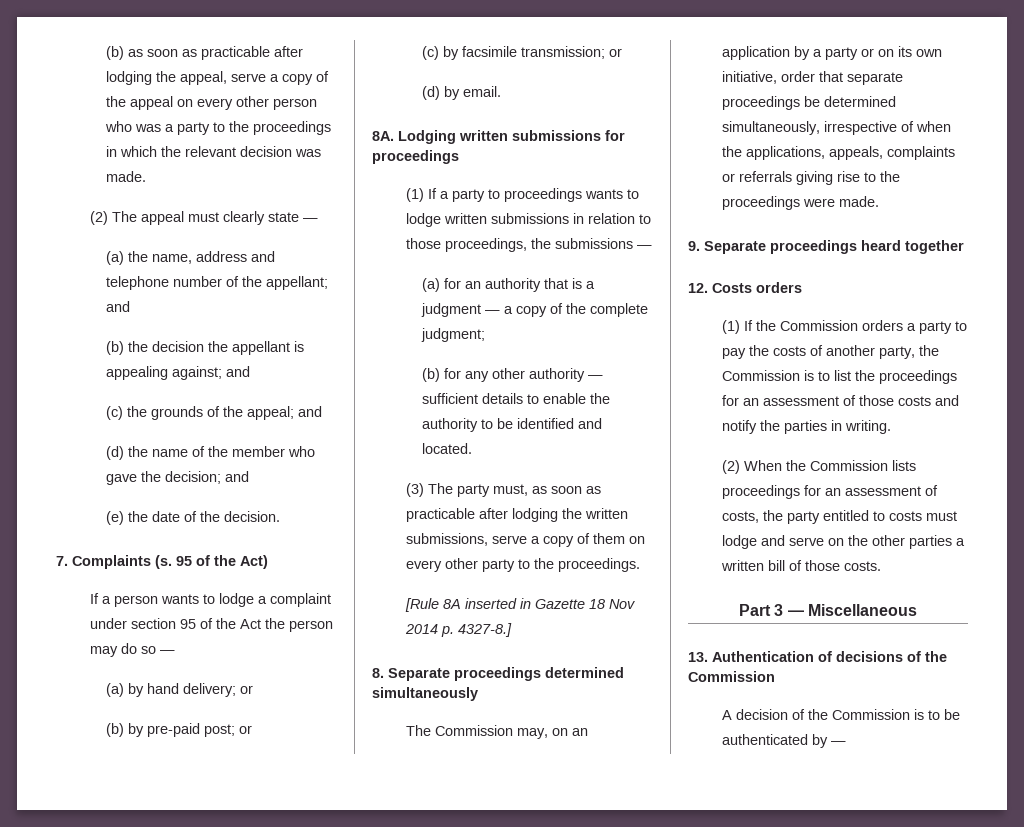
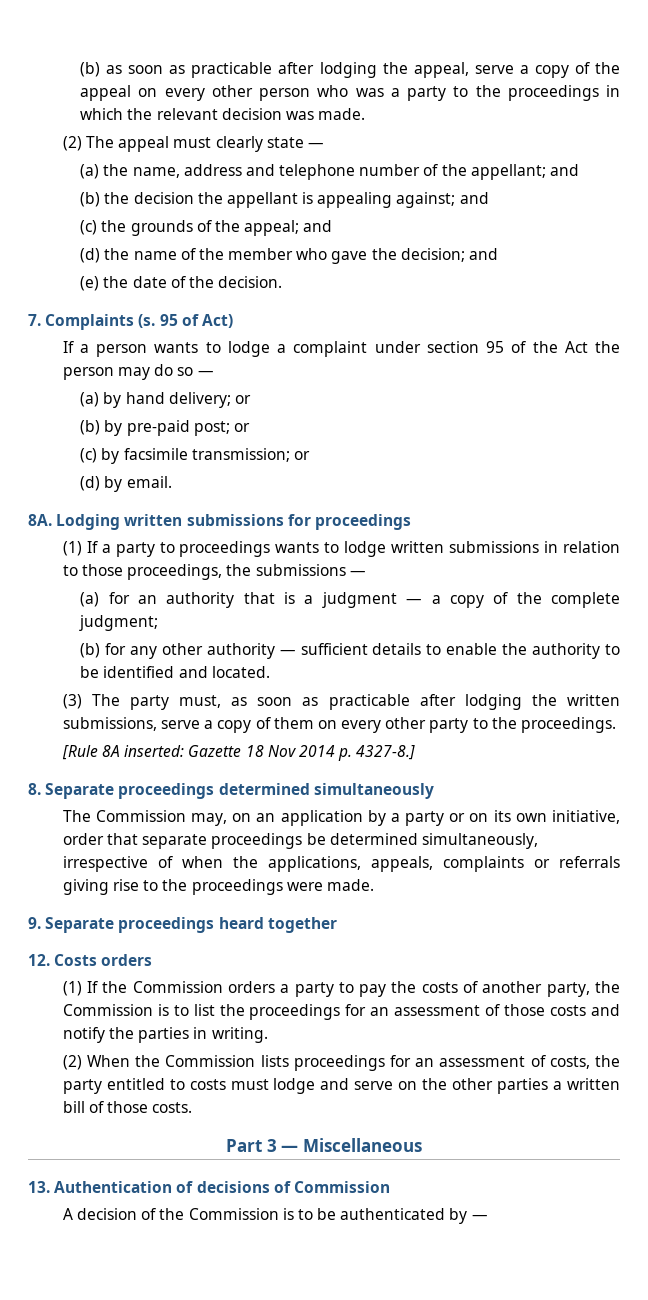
[214,555,236,566] the -> (199, 320) none
[464,598,531,609] inserted in -> [124,745,185,757] inserted:
[925,651,947,662] the -> (291, 1187) none

